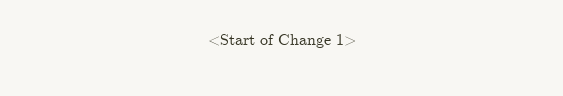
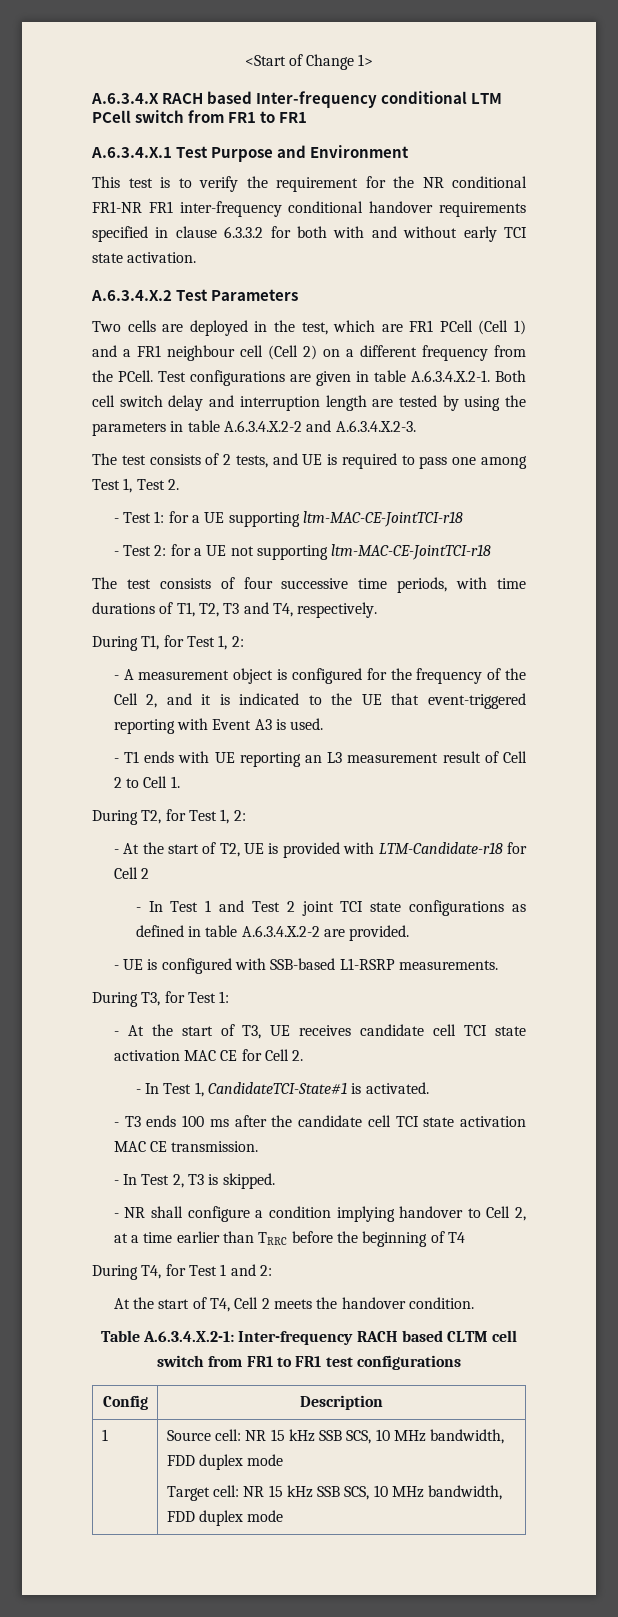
(356, 40) none -> [91,91,503,108] [92,110,308,123] [91,145,410,162] [92,176,527,192] [92,201,526,217] [92,226,527,242] [92,252,197,263] [91,289,299,301] [92,320,526,336] [92,345,526,361] [92,370,526,386] [92,395,526,411] [92,420,416,436] [92,453,527,469] [92,478,179,493] [113,511,464,527] [113,544,492,560] [92,577,527,593] [92,602,378,618] [92,635,244,651] [113,668,527,684] [113,693,526,709] [113,718,324,734] [113,751,527,767] [113,776,180,788] [92,809,246,825] [113,842,527,858] [113,867,150,879] [135,900,526,916] [135,925,410,941] [113,958,499,974] [92,991,230,1007] [113,1024,526,1039] [113,1049,304,1061] [135,1082,429,1097] [113,1115,526,1127] [113,1141,259,1152] [113,1173,275,1189] [113,1206,526,1222] [113,1231,466,1247] [92,1264,272,1280] [113,1297,475,1312] [100,1330,518,1345] [157,1355,461,1370] [102,1395,148,1410] [300,1395,383,1410] [101,1429,108,1441] [166,1429,505,1444] [166,1454,284,1470] [166,1485,503,1501] [166,1510,284,1526] // A.6.3.4.X RACH based Inter-frequency conditional LTM PCell switch from FR1 to FR1 // A.6.3.4.X.1 Test Purpose and Environment // This test is to verify the requirement for the NR conditional FR1-NR FR1 inter-frequency conditional handover requirements specified in clause 6.3.3.2 for both with and without early TCI state activation. // A.6.3.4.X.2 Test Parameters // Two cells are deployed in the test, which are FR1 PCell (Cell 1) and a FR1 neighbour cell (Cell 2) on a different frequency from the PCell. Test configurations are given in table A.6.3.4.X.2-1. Both cell switch delay and interruption length are tested by using the parameters in table A.6.3.4.X.2-2 and A.6.3.4.X.2-3. // The test consists of 2 tests, and UE is required to pass one among Test 1, Test 2. // - Test 1: for a UE supporting ltm-MAC-CE-JointTCI-r18 // - Test 2: for a UE not supporting ltm-MAC-CE-JointTCI-r18 // The test consists of four successive time periods, with time durations of T1, T2, T3 and T4, respectively. // During T1, for Test 1, 2: // - A measurement object is configured for the frequency of the Cell 2, and it is indicated to the UE that event-triggered reporting with Event A3 is used. // - T1 ends with UE reporting an L3 measurement result of Cell 2 to Cell 1. // During T2, for Test 1, 2: // - At the start of T2, UE is provided with LTM-Candidate-r18 for Cell 2 // - In Test 1 and Test 2 joint TCI state configurations as defined in table A.6.3.4.X.2-2 are provided. // - UE is configured with SSB-based L1-RSRP measurements. // During T3, for Test 1: // - At the start of T3, UE receives candidate cell TCI state activation MAC CE for Cell 2. // - In Test 1, CandidateTCI-State#1 is activated. // - T3 ends 100 ms after the candidate cell TCI state activation MAC CE transmission. // - In Test 2, T3 is skipped. // - NR shall configure a condition implying handover to Cell 2, at a time earlier than TRRC before the beginning of T4 // During T4, for Test 1 and 2: // At the start of T4, Cell 2 meets the handover condition. // Table A.6.3.4.X.2-1: Inter-frequency RACH based CLTM cell switch from FR1 to FR1 test configurations // Config | Description // 1 | Source cell: NR 15 kHz SSB SCS, 10 MHz bandwidth, FDD duplex mode // Target cell: NR 15 kHz SSB SCS, 10 MHz bandwidth, FDD duplex mode

